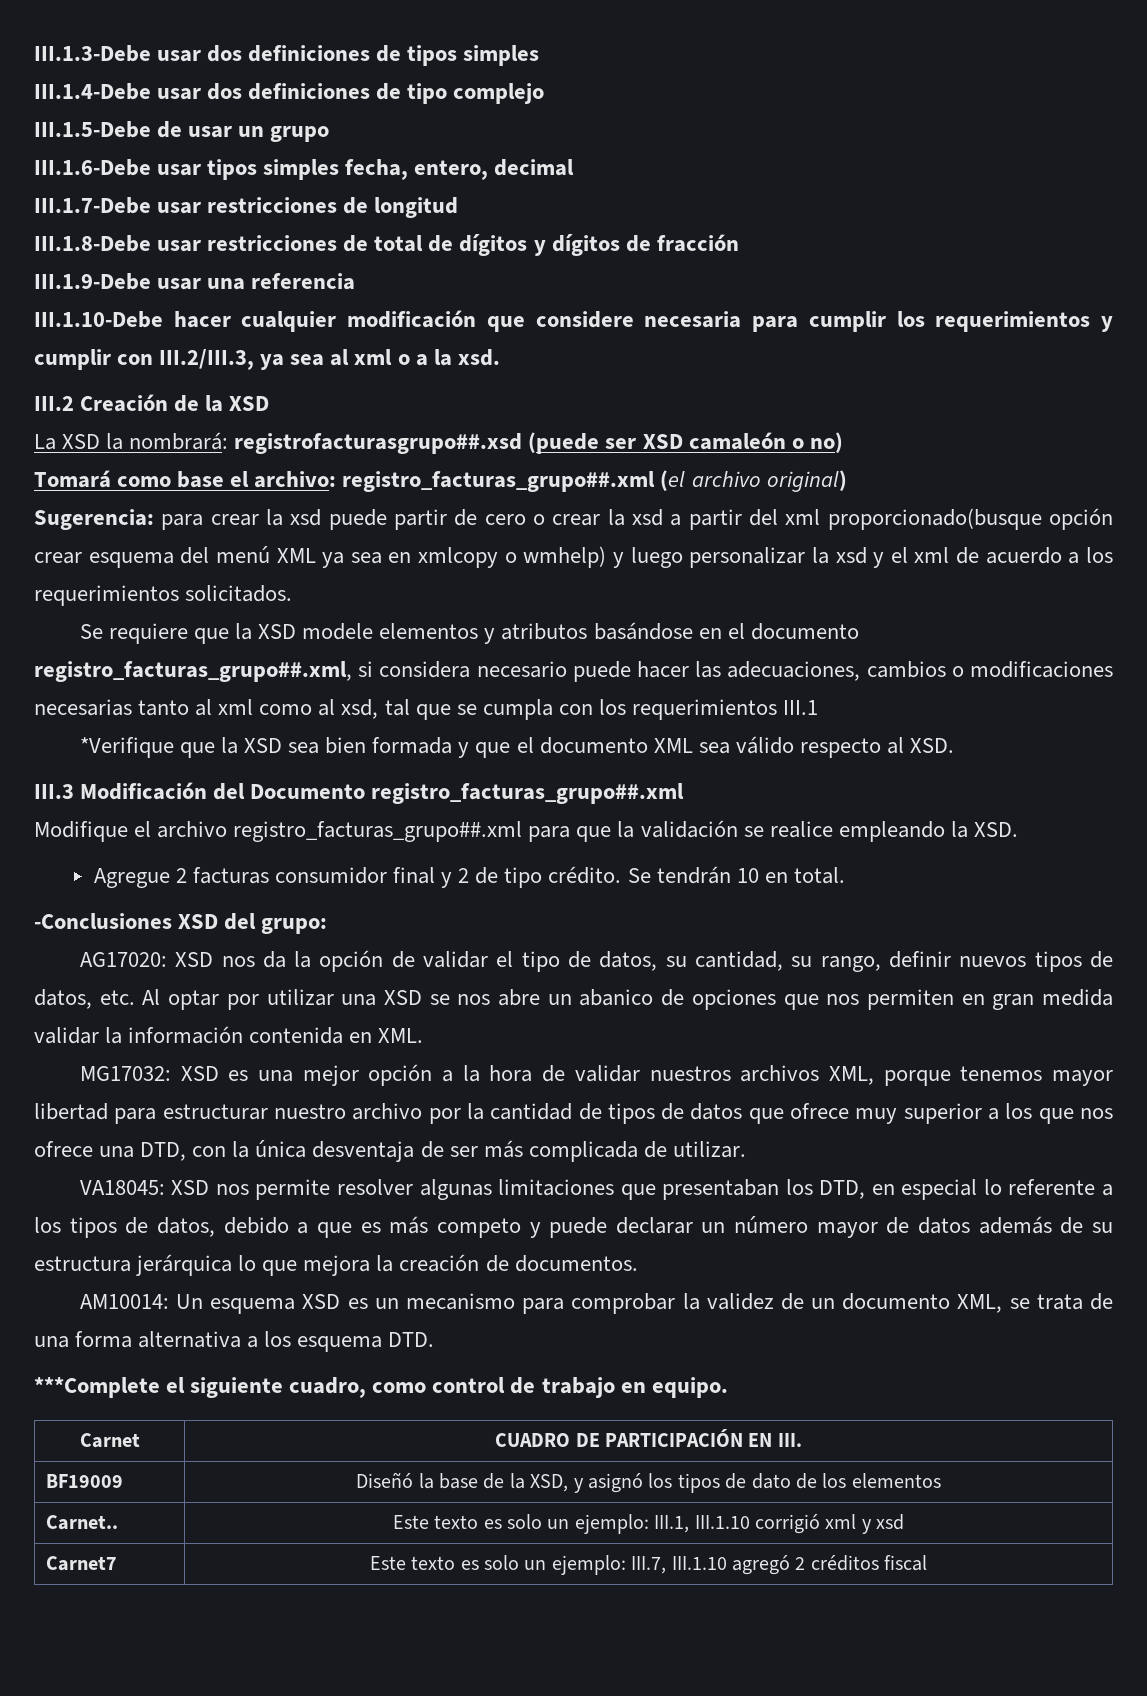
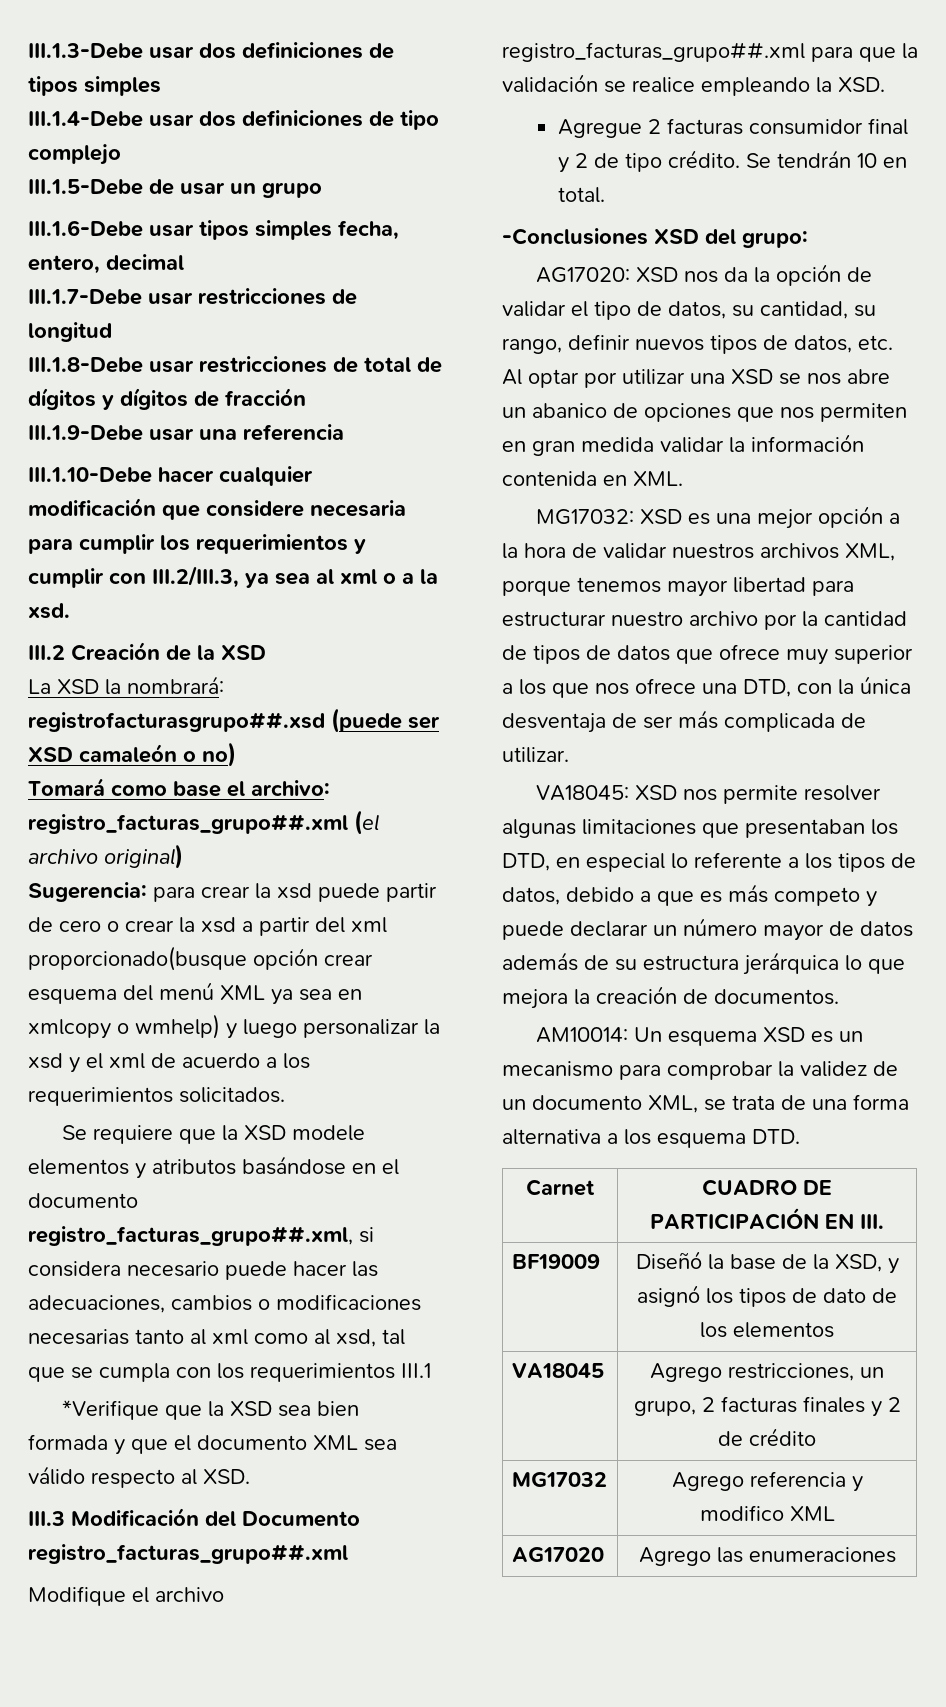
[34,1377,728,1398] // ***Complete el siguiente cuadro, como control de trabajo en equipo. -> (800, 1136) none
[46,1515,119,1530] [392,1514,905,1534] [46,1556,118,1571] [369,1555,928,1575] Carnet.. | Este texto es solo un ejemplo: III.1, III.1.10 corrigió xml y xsd // Carnet7 | Este texto es solo un ejemplo: III.7, III.1.10 agregó 2 créditos fiscal -> [511,1363,604,1378] [650,1363,884,1382] [633,1396,901,1417] [718,1428,816,1446] [511,1472,607,1487] [671,1471,863,1492] [699,1505,835,1521] [511,1547,604,1562] [638,1547,896,1566] VA18045 | Agrego restricciones, un grupo, 2 facturas finales y 2 de crédito // MG17032 | Agrego referencia y modifico XML // AG17020 | Agrego las enumeraciones

